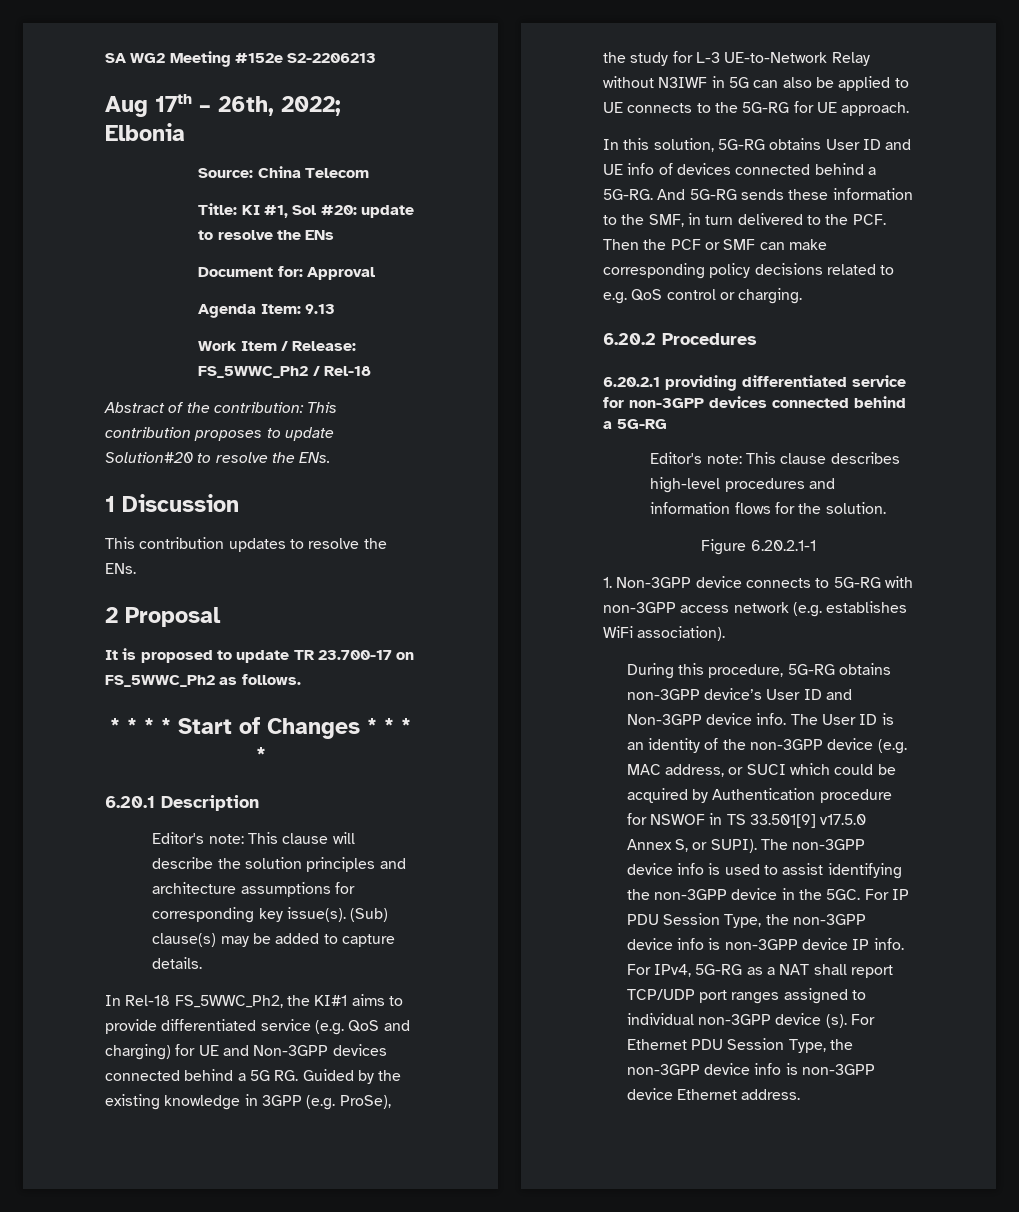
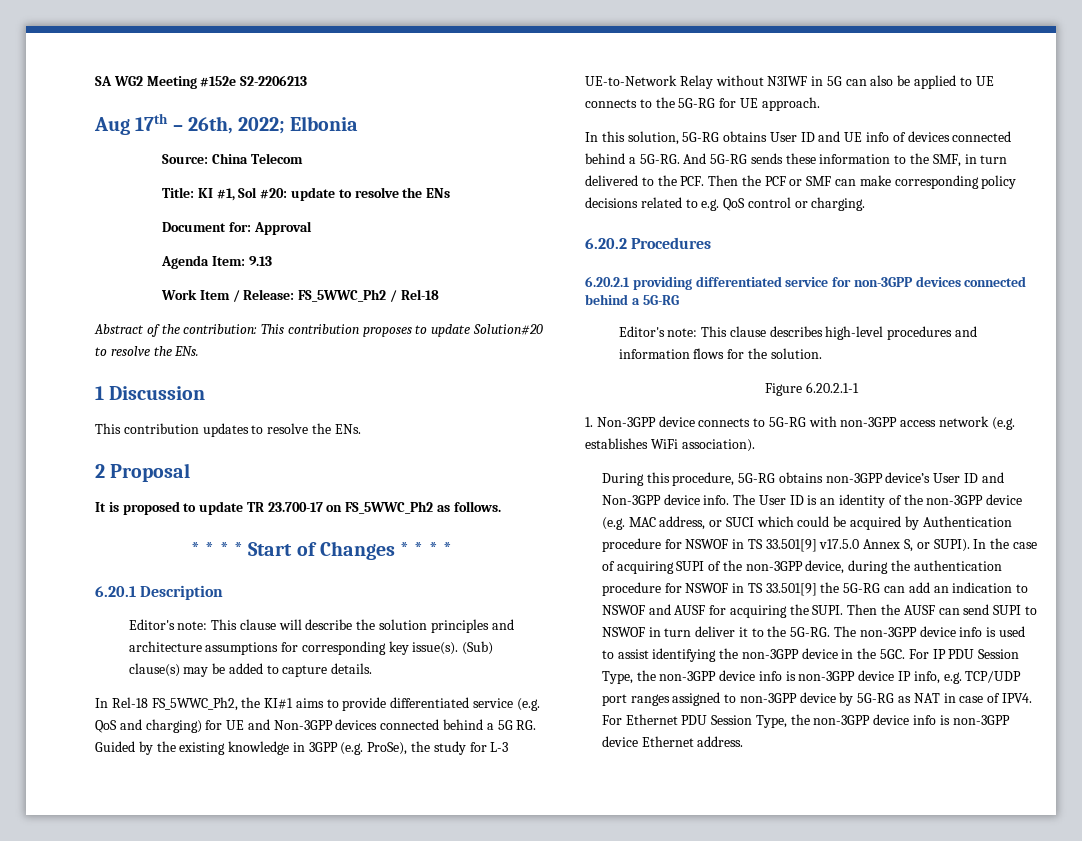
(757, 846) none -> [973,538,1037,549] [601,560,1002,574] [601,582,1029,596] [601,604,1037,618] [601,626,831,637] In the case of acquiring SUPI of the non-3GPP device, during the authentication procedure for NSWOF in TS 33.501[9] the 5G-RG can add an indication to NSWOF and AUSF for acquiring the SUPI. Then the AUSF can send SUPI to NSWOF in turn deliver it to the 5G-RG.
[873,938,904,950] [626,964,893,978] info. For IPv4, 5G-RG as a NAT shall report -> [913,671,962,684] info, e.g.
[626,1013,847,1028] individual non-3GPP device (s). -> [739,692,1032,706] non-3GPP device by 5G-RG as NAT in case of IPV4.

